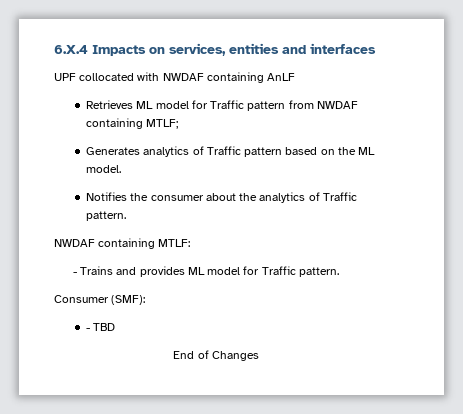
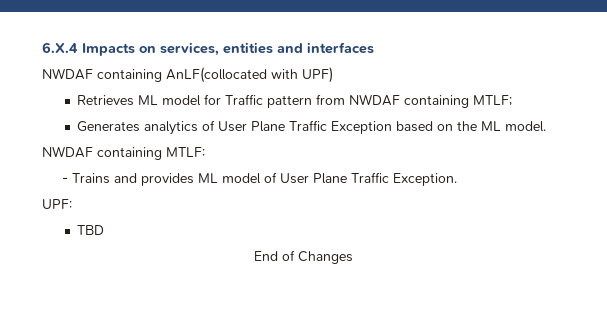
[54,72,296,83] UPF collocated with NWDAF containing AnLF -> [42,67,333,83] NWDAF containing AnLF(collocated with UPF)
[206,146,283,157] Traffic pattern -> [218,120,393,134] User Plane Traffic Exception
[86,192,357,203] [86,211,127,221] // Notifies the consumer about the analytics of Traffic pattern. -> (547, 126) none
[243,266,339,277] [54,295,146,305] [86,328,91,331] for Traffic pattern. // Consumer (SMF): // - -> [263,172,457,186] [42,199,72,209] of User Plane Traffic Exception. // UPF: //

